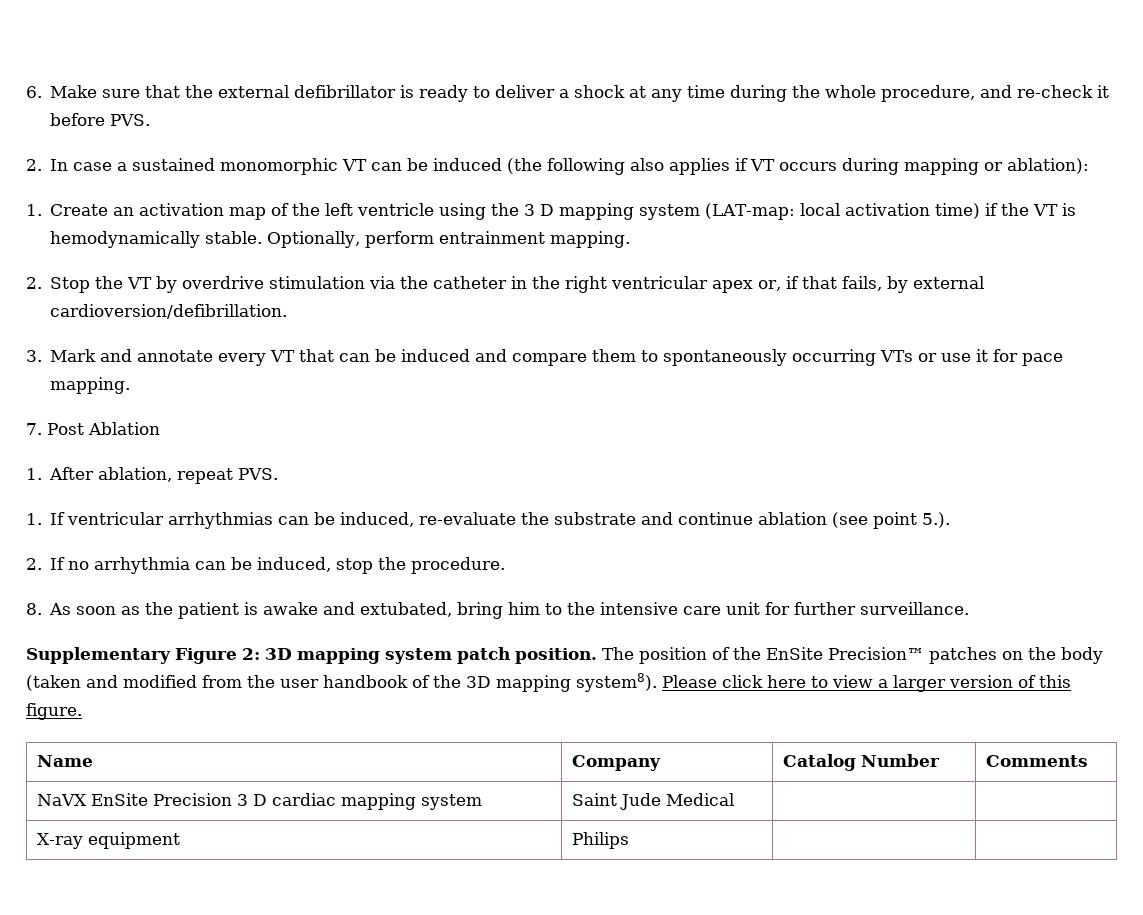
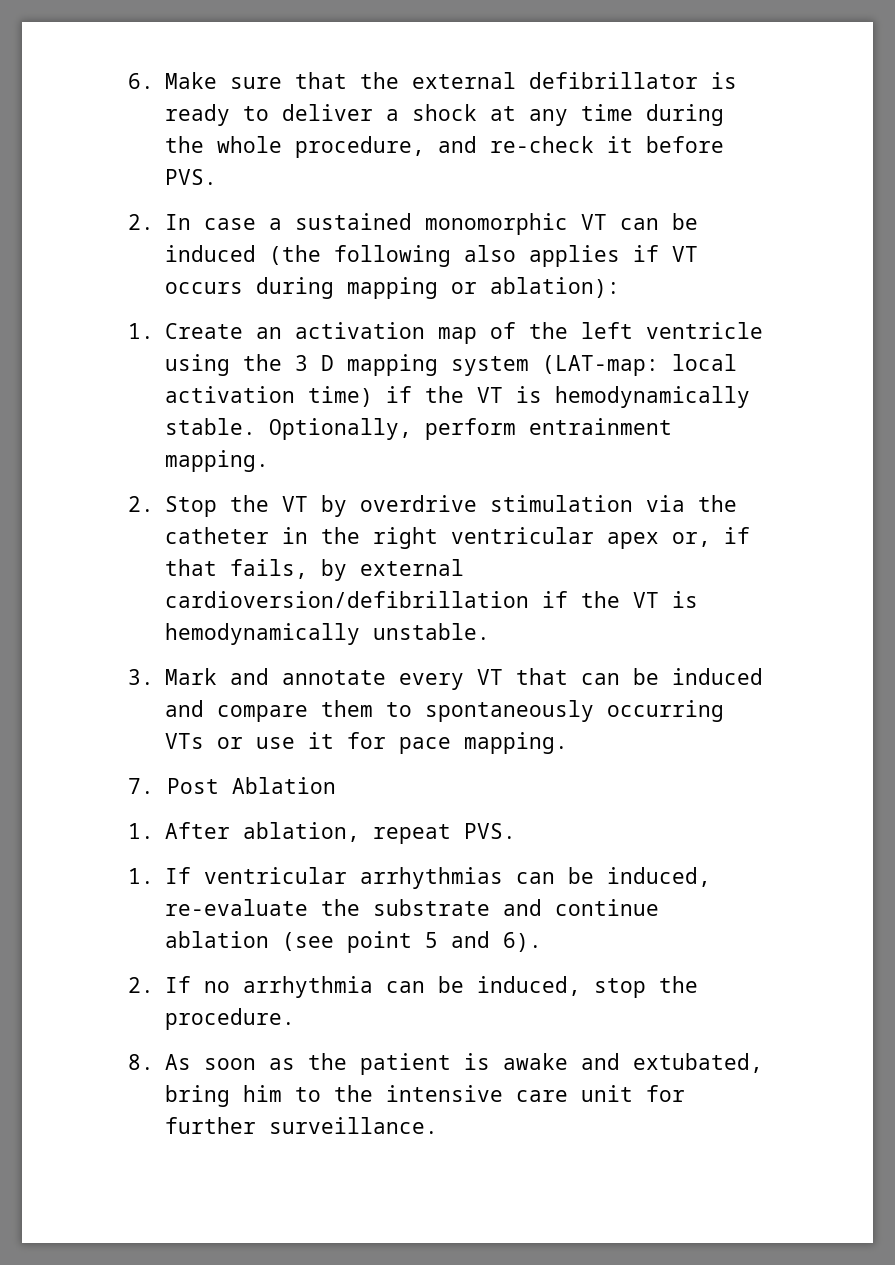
[50,304,288,319] cardioversion/defibrillation. -> [164,591,698,608] [164,623,490,645] cardioversion/defibrillation if the VT is hemodynamically unstable.
[922,512,951,528] 5.). -> [424,931,542,952] 5 and 6).
[26,647,1103,664] [26,673,1071,692] [26,703,82,720] [36,755,93,767] [571,755,661,771] [782,754,940,771] [985,755,1088,767] [36,793,482,810] [571,793,734,810] [36,832,180,849] [571,832,629,849] // Supplementary Figure 2: 3D mapping system patch position. The position of the EnSite Precision™ patches on the body (taken and modified from the user handbook of the 3D mapping system8). Please click here to view a larger version of this figure. // Name | Company | Catalog Number | Comments // NaVX EnSite Precision 3 D cardiac mapping system | Saint Jude Medical | | // X-ray equipment | Philips | | -> (438, 1125) none

